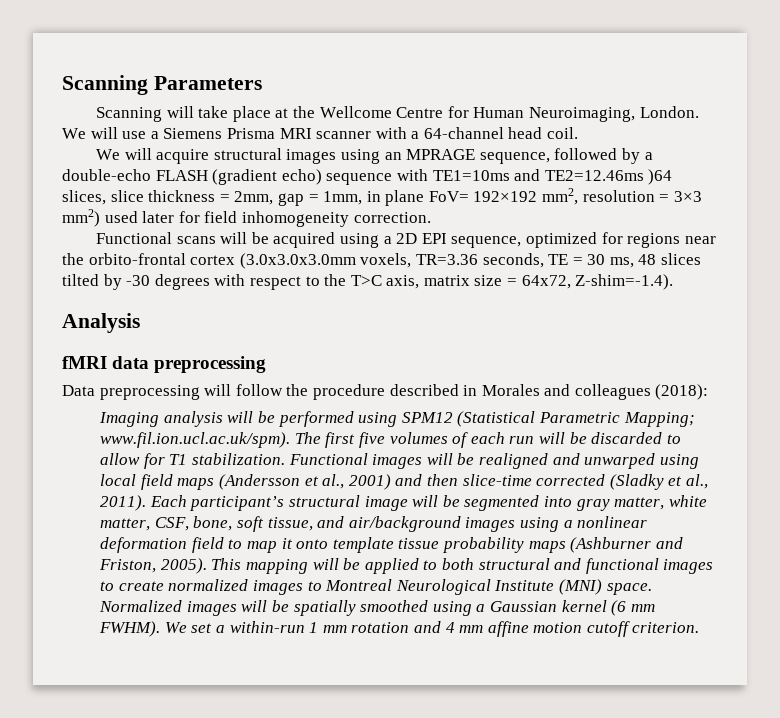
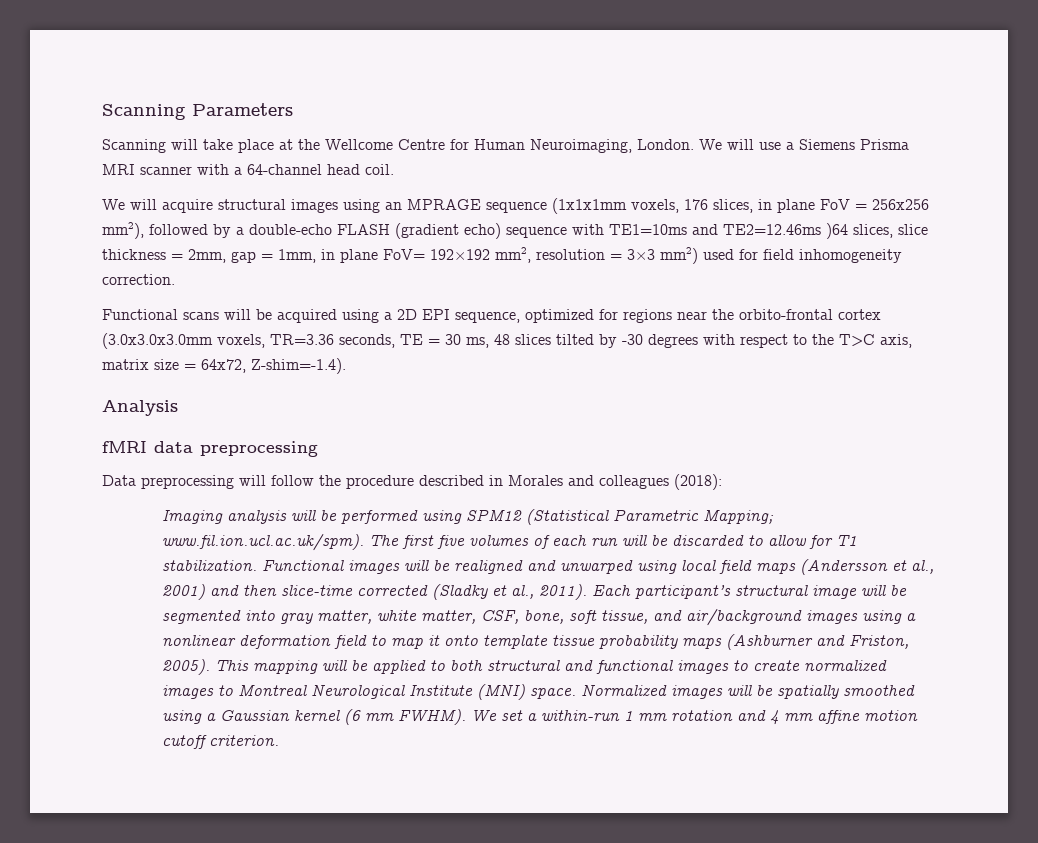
[479,152,550,164] sequence, -> [486,198,929,214] [102,222,144,239] sequence (1x1x1mm voxels, 176 slices, in plane FoV = 256x256 mm2),
[142,211,175,223] later -> (734, 254) none

